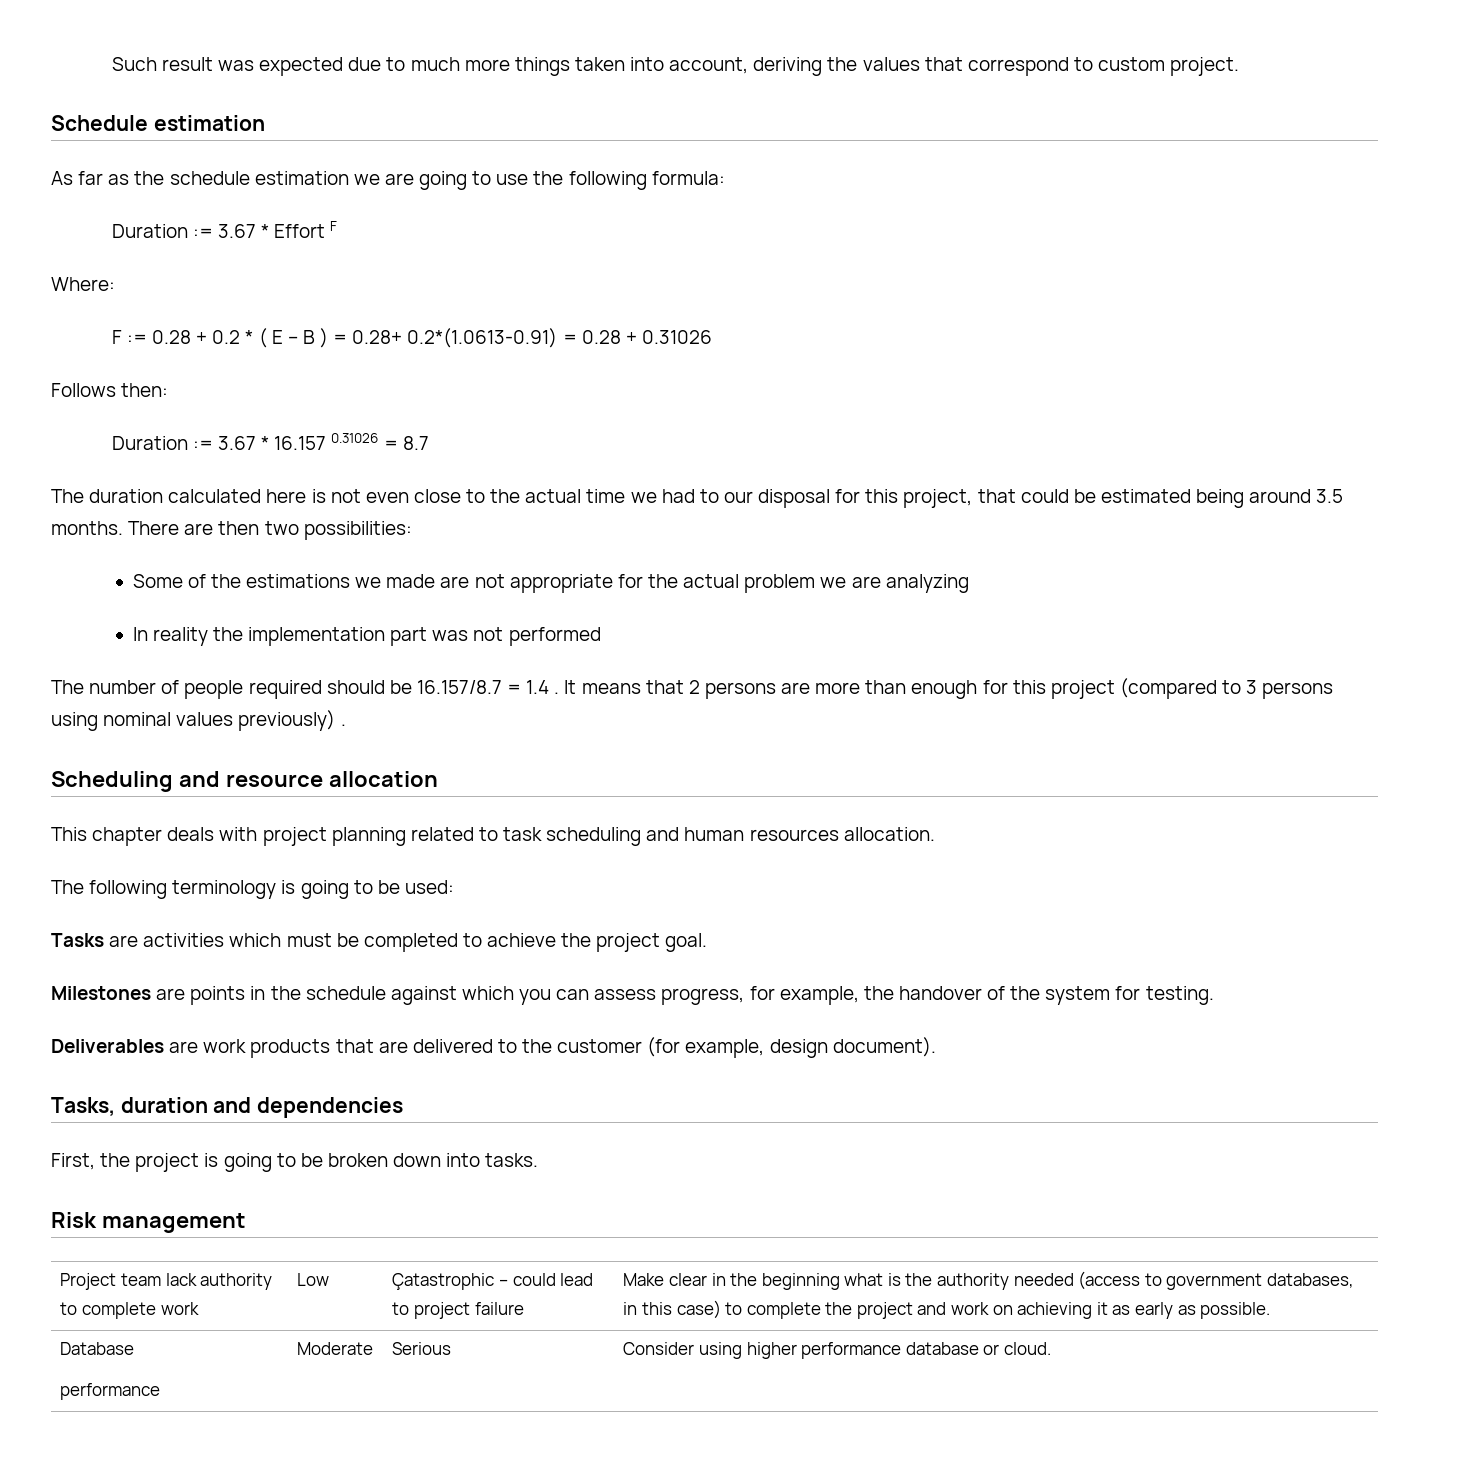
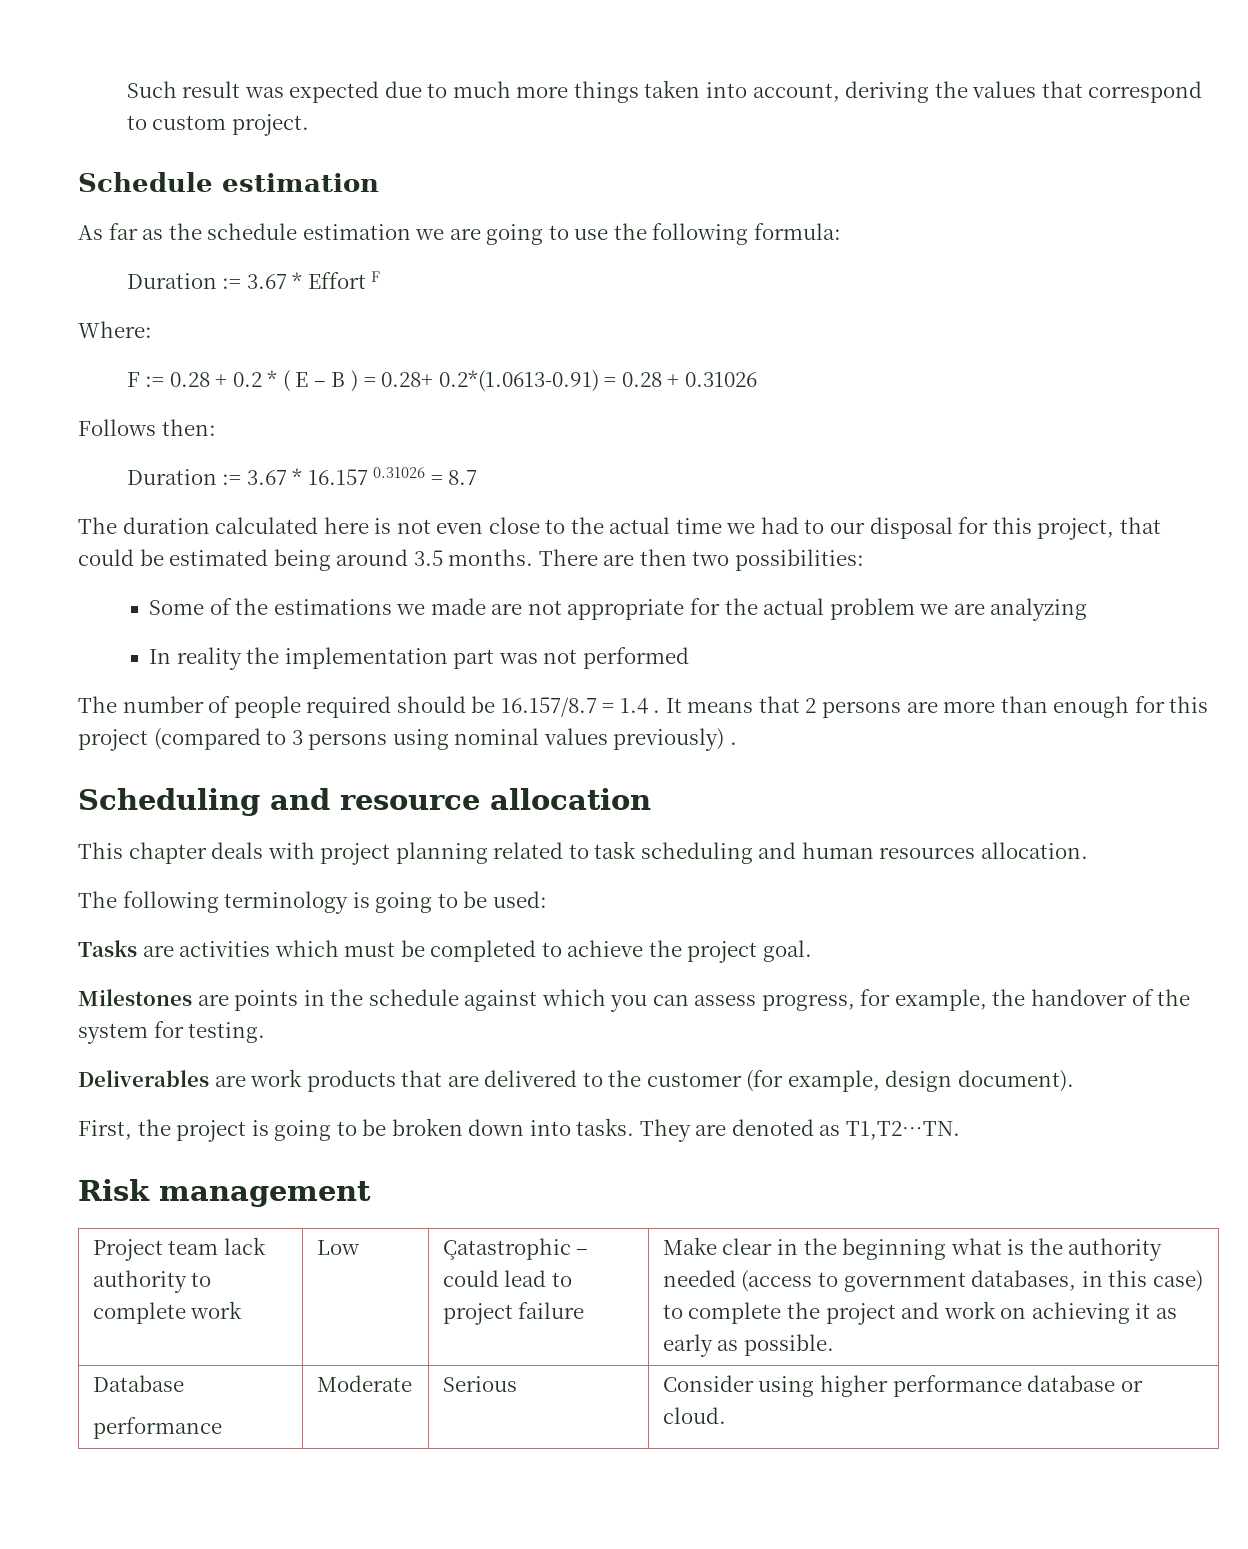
[51,1097,404,1118] // Tasks, duration and dependencies -> (1074, 1081) none
(539, 1160) none -> [639,1119,961,1142] They are denoted as T1,T2…TN.

